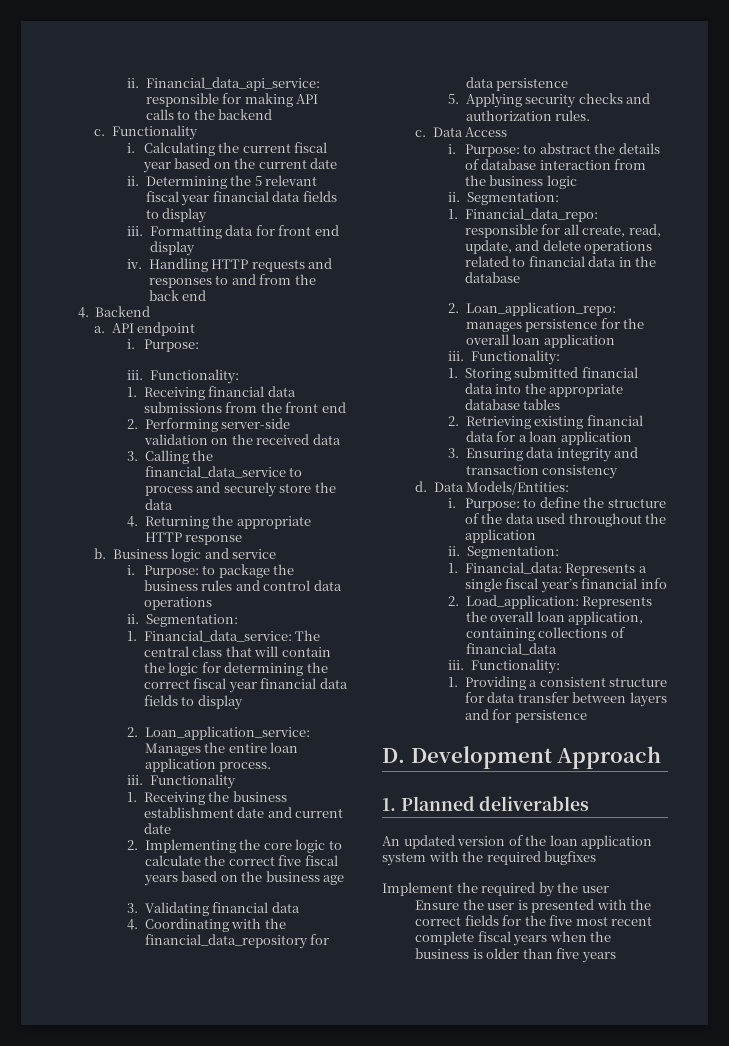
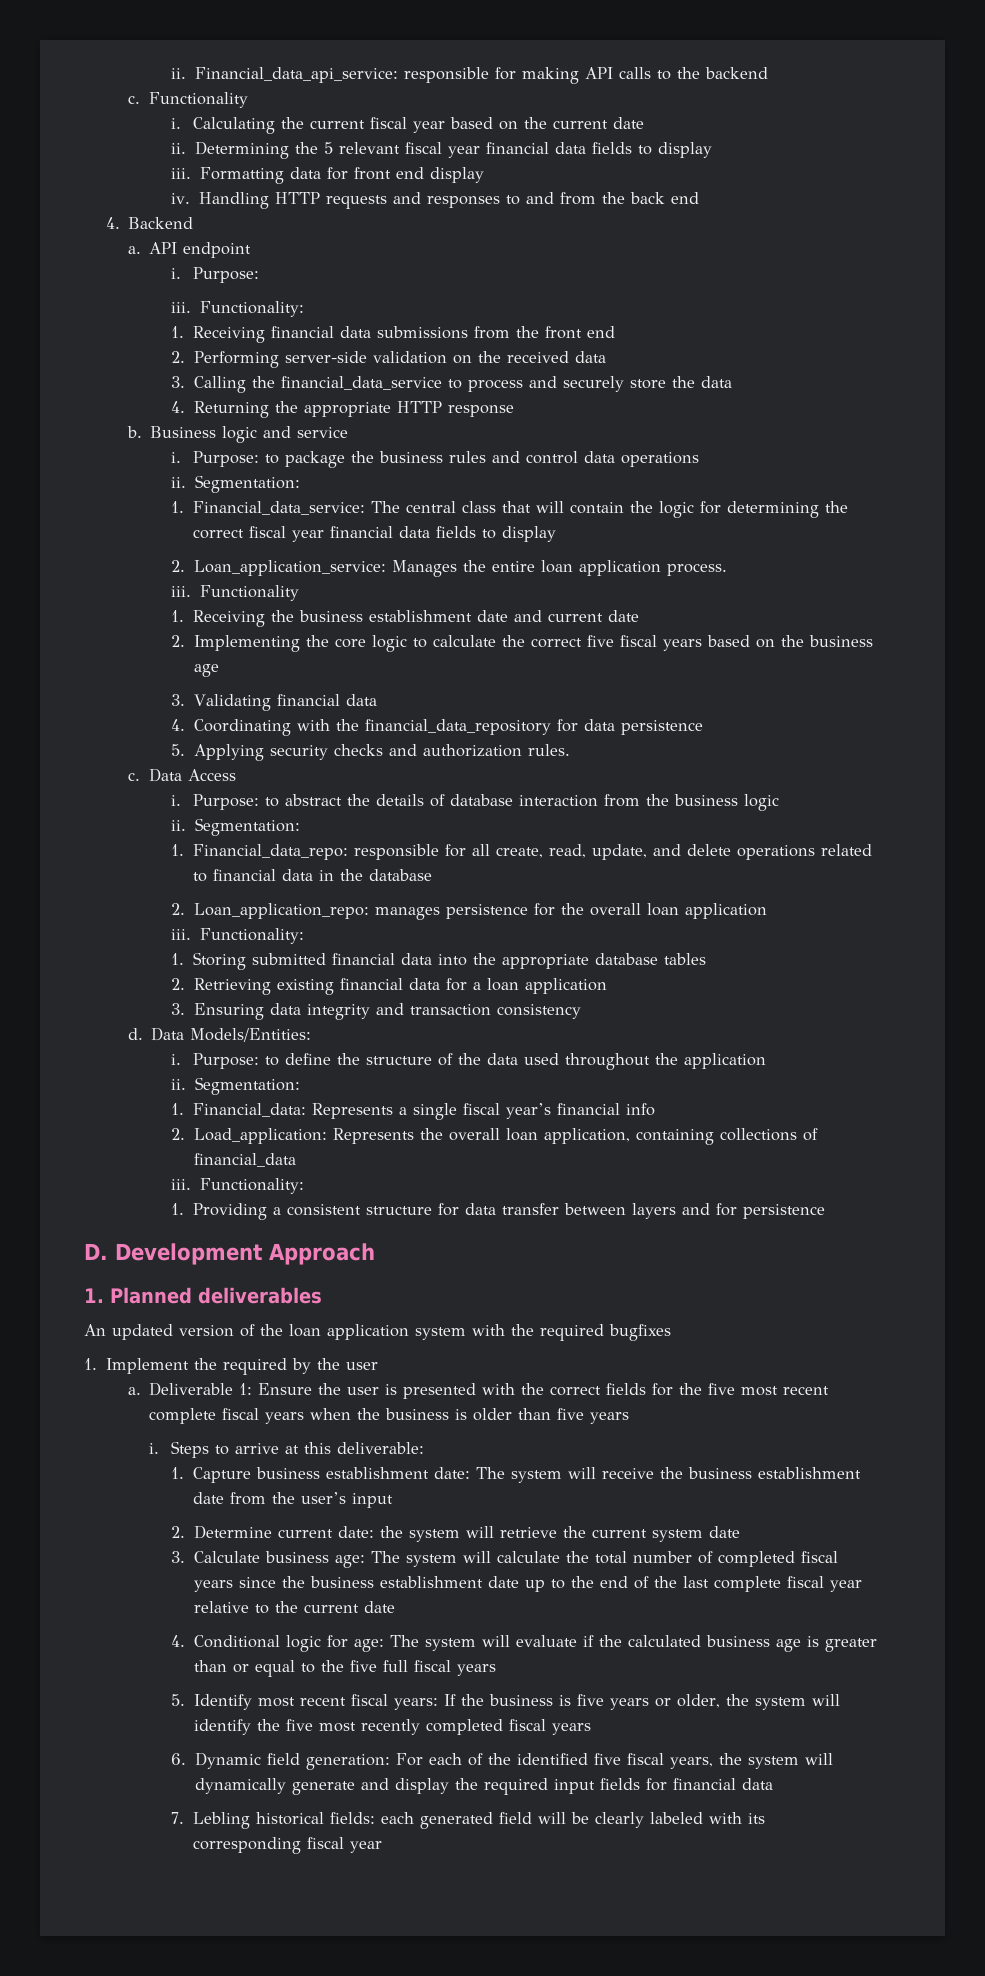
(597, 858) none -> [84,1358,97,1370] 1.
(609, 889) none -> [127,1382,253,1396] a. Deliverable 1:
(616, 957) none -> [149,1441,425,1458] [171,1467,862,1483] [193,1492,394,1508] [171,1525,740,1542] [171,1551,838,1568] [193,1576,862,1592] [193,1601,395,1614] [171,1635,877,1652] [193,1660,496,1677] [171,1694,840,1710] [193,1719,591,1735] [171,1752,833,1770] [194,1778,773,1795] [171,1812,766,1829] [193,1837,383,1854] // i. Steps to arrive at this deliverable: // 1. Capture business establishment date: The system will receive the business establishment date from the user’s input // 2. Determine current date: the system will retrieve the current system date // 3. Calculate business age: The system will calculate the total number of completed fiscal years since the business establishment date up to the end of the last complete fiscal year relative to the current date // 4. Conditional logic for age: The system will evaluate if the calculated business age is greater than or equal to the five full fiscal years // 5. Identify most recent fiscal years: If the business is five years or older, the system will identify the five most recently completed fiscal years // 6. Dynamic field generation: For each of the identified five fiscal years, the system will dynamically generate and display the required input fields for financial data // 7. Lebling historical fields: each generated field will be clearly labeled with its corresponding fiscal year

